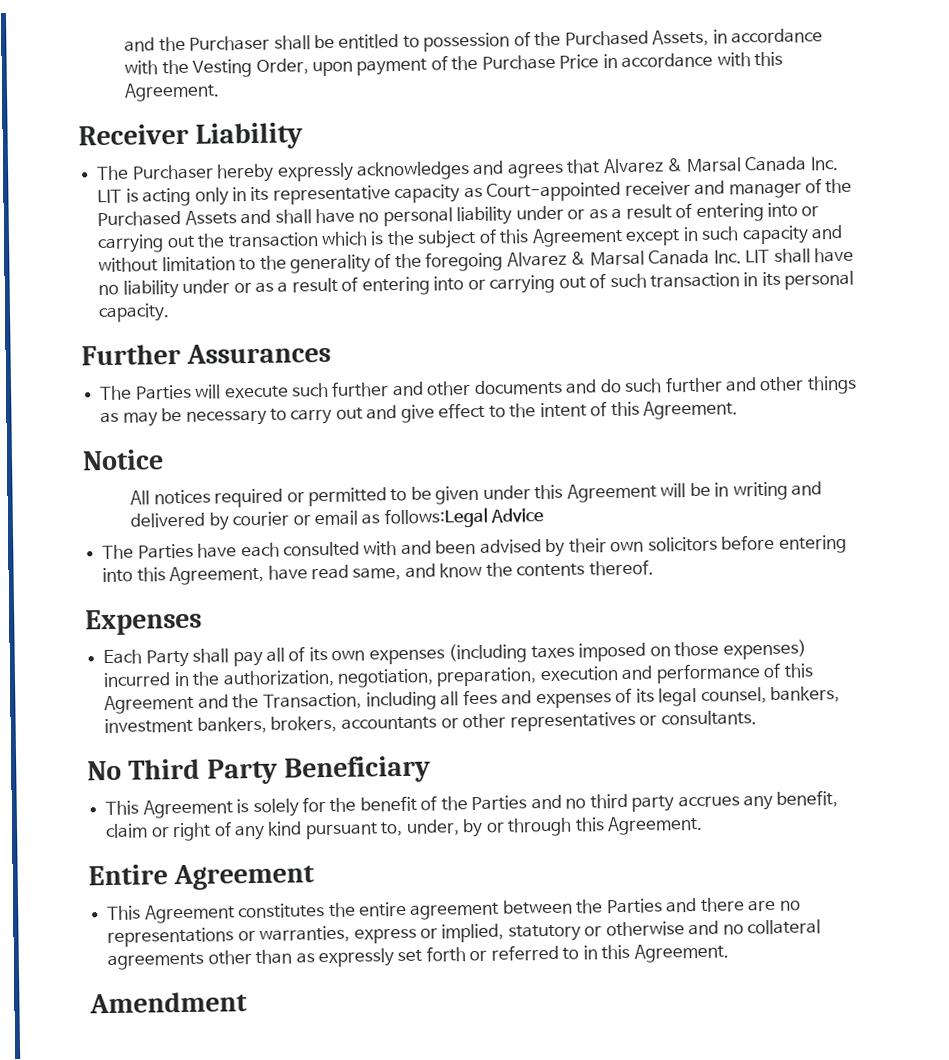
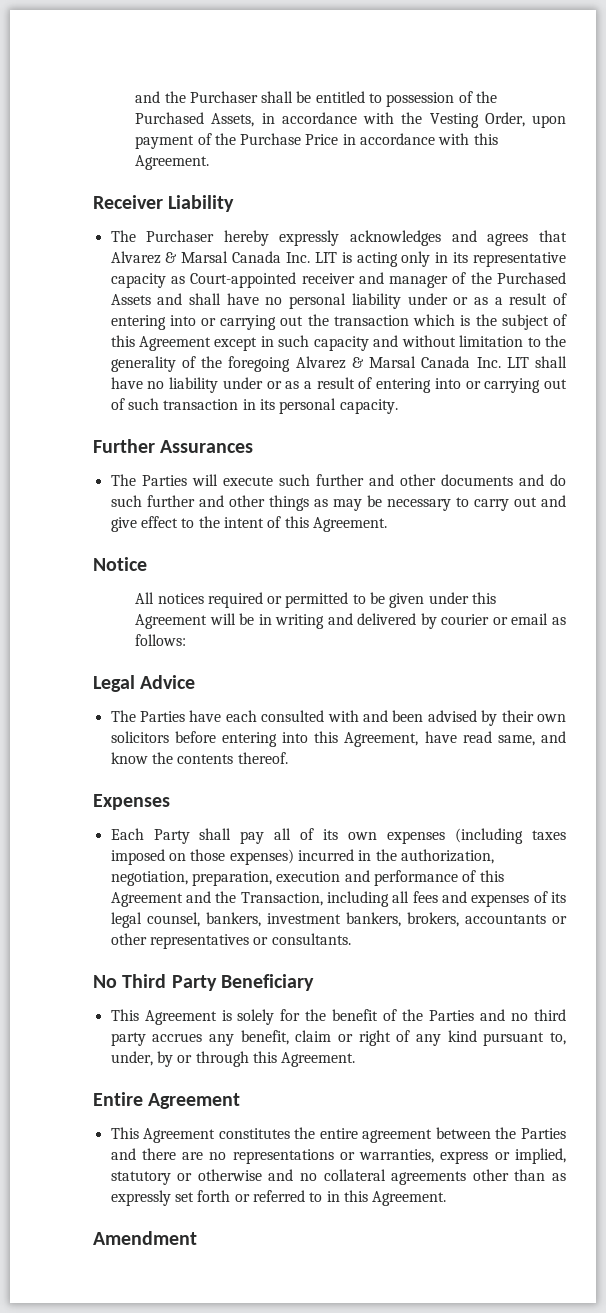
[383,507,488,529] follows:Legal -> [135,634,187,646] [93,675,135,692] follows: // Legal

